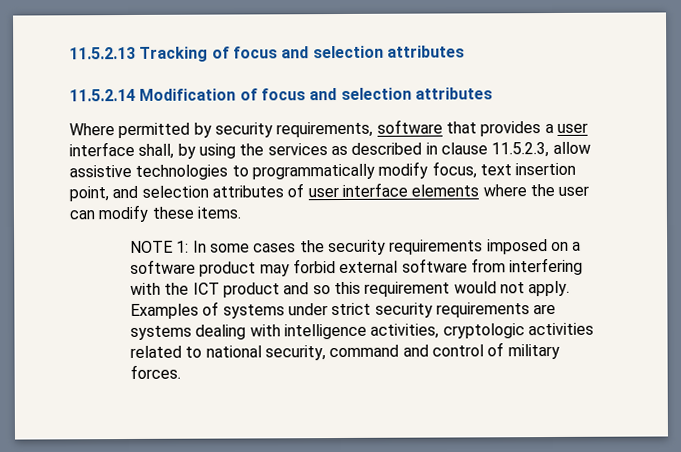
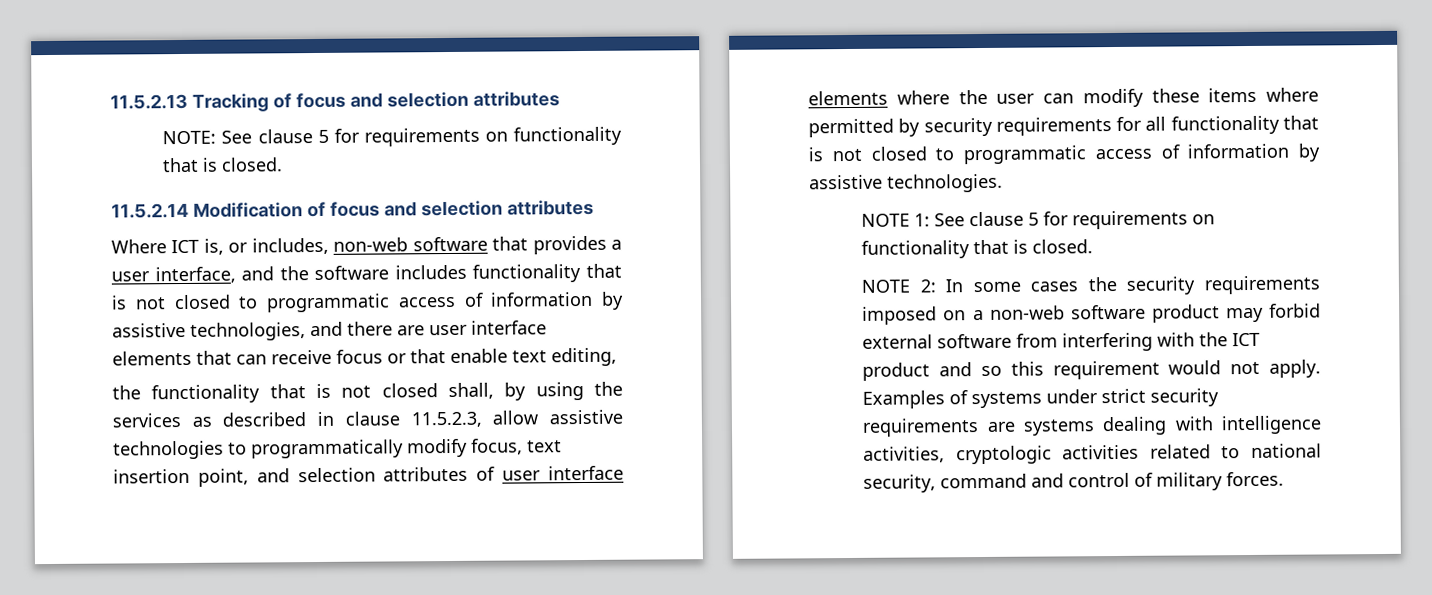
(465, 51) none -> [162,126,622,147] [162,157,284,173] // NOTE: See clause 5 for requirements on functionality that is closed.
[118,121,374,139] permitted by security requirements, -> [171,237,409,255] ICT is, or includes, non-web
[69,141,135,157] interface -> [154,263,622,284] [111,291,624,313] [112,320,547,341] [112,347,617,367] [112,383,438,404] interface, and the software includes functionality that is not closed to programmatic access of information by assistive technologies, and there are user interface elements that can receive focus or that enable text editing, // the functionality that is not closed
[196,206,241,219] [130,240,190,253] items. // NOTE 1: -> [1208,87,1319,103] [808,115,1319,138] [808,143,1320,165] [809,173,1003,193] [861,210,1216,230] [861,239,1094,259] [861,279,936,293] items where permitted by security requirements for all functionality that is not closed to programmatic access of information by assistive technologies. // NOTE 1: See clause 5 for requirements on functionality that is closed. // NOTE 2:
(582, 246) none -> [989,305,1065,320] non-web

